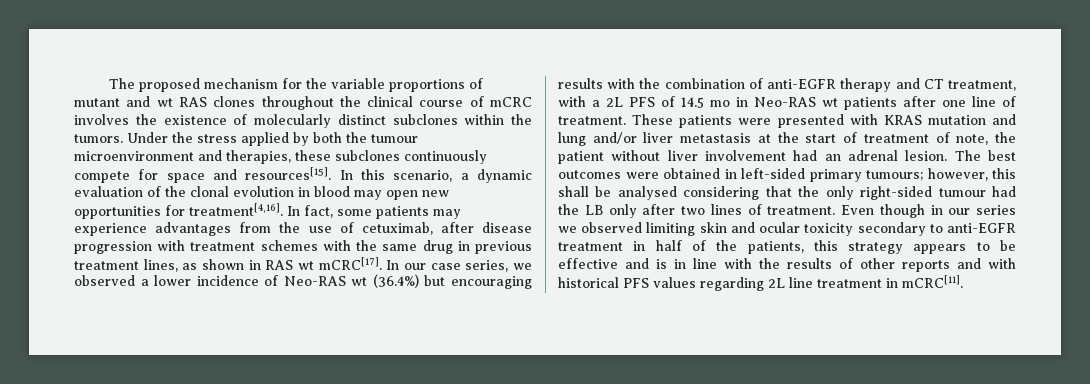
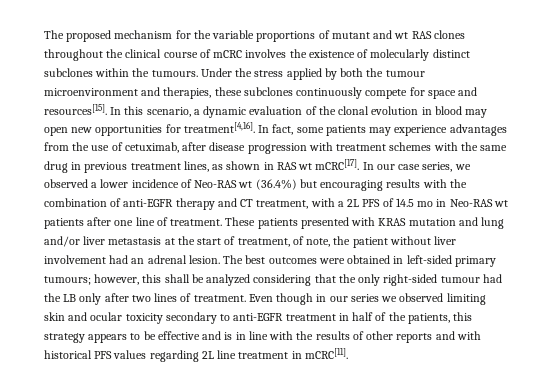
[74,134,123,143] tumors. -> [151,70,198,77] tumours.
[738,118,772,125] were -> (298, 223) none
[863,134,929,143] treatment -> [237,238,290,247] treatment,
[617,186,677,200] analysed -> [206,274,251,286] analyzed

